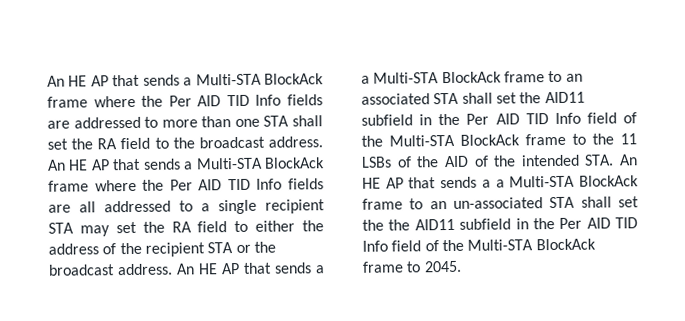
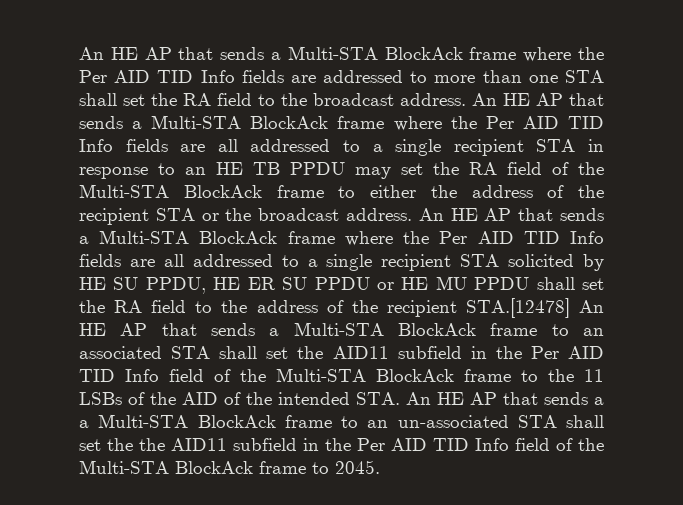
(74, 228) none -> [588,139,605,152] [79,162,345,179] in response to an HE TB PPDU
(228, 227) none -> [552,162,604,175] [79,184,324,198] of the Multi-STA BlockAck frame
(325, 269) none -> [99,230,604,246] [79,254,604,271] [79,276,605,294] [79,298,605,318] [79,323,255,336] Multi-STA BlockAck frame where the Per AID TID Info fields are all addressed to a single recipient STA solicited by HE SU PPDU, HE ER SU PPDU or HE MU PPDU shall set the RA field to the address of the recipient STA.[12478] An HE AP that sends

